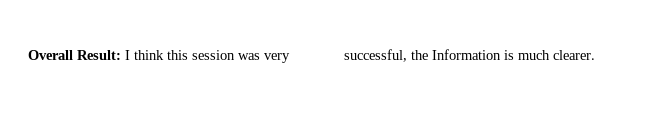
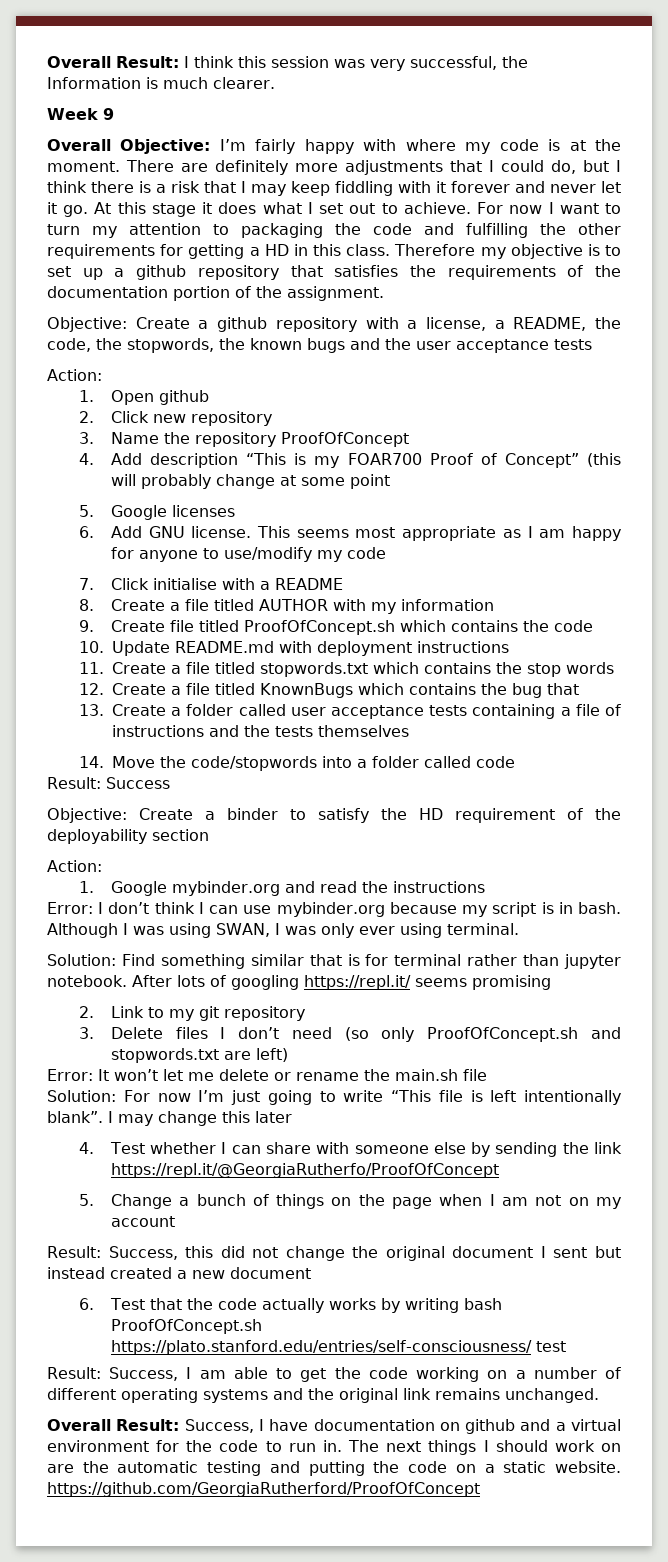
(595, 55) none -> [47,108,114,120] [47,139,621,154] [47,160,621,175] [47,181,621,196] [47,202,622,217] [47,223,621,238] [47,244,621,259] [47,265,621,280] [47,286,384,301] [47,317,621,332] [47,338,592,353] [47,369,102,381] [78,390,209,405] [78,411,272,426] [78,432,409,447] [78,453,621,468] [110,474,390,489] [78,505,235,520] [78,526,622,541] [110,547,386,562] [78,578,343,590] [78,599,494,614] [78,620,593,635] [78,641,509,656] [78,662,614,677] [78,683,579,698] [78,704,621,719] [111,725,409,737] [78,756,515,771] [47,777,170,789] [47,808,621,823] [47,829,209,844] [47,860,102,872] [78,881,485,896] [47,902,621,917] [47,923,519,938] [47,954,621,969] [47,975,551,990] [78,1006,305,1021] [78,1027,622,1042] [110,1048,288,1063] [47,1069,487,1081] [47,1090,621,1105] [47,1111,292,1126] [78,1142,623,1157] [110,1163,499,1178] [78,1194,621,1209] [110,1216,175,1227] [47,1246,621,1261] [47,1267,311,1279] [78,1298,502,1313] [110,1319,262,1334] [110,1340,566,1355] [47,1367,621,1382] [47,1388,599,1403] [47,1419,621,1434] [47,1440,621,1455] [47,1461,622,1476] [47,1482,480,1497] // Week 9 // Overall Objective: I’m fairly happy with where my code is at the moment. There are definitely more adjustments that I could do, but I think there is a risk that I may keep fiddling with it forever and never let it go. At this stage it does what I set out to achieve. For now I want to turn my attention to packaging the code and fulfilling the other requirements for getting a HD in this class. Therefore my objective is to set up a github repository that satisfies the requirements of the documentation portion of the assignment. // Objective: Create a github repository with a license, a README, the code, the stopwords, the known bugs and the user acceptance tests // Action: // 1. Open github // 2. Click new repository // 3. Name the repository ProofOfConcept // 4. Add description “This is my FOAR700 Proof of Concept” (this will probably change at some point // 5. Google licenses // 6. Add GNU license. This seems most appropriate as I am happy for anyone to use/modify my code // 7. Click initialise with a README // 8. Create a file titled AUTHOR with my information // 9. Create file titled ProofOfConcept.sh which contains the code // 10. Update README.md with deployment instructions // 11. Create a file titled stopwords.txt which contains the stop words // 12. Create a file titled KnownBugs which contains the bug that // 13. Create a folder called user acceptance tests containing a file of instructions and the tests themselves // 14. Move the code/stopwords into a folder called code // Result: Success // Objective: Create a binder to satisfy the HD requirement of the deployability section // Action: // 1. Google mybinder.org and read the instructions // Error: I don’t think I can use mybinder.org because my script is in bash. Although I was using SWAN, I was only ever using terminal. // Solution: Find something similar that is for terminal rather than jupyter notebook. After lots of googling https://repl.it/ seems promising // 2. Link to my git repository // 3. Delete files I don’t need (so only ProofOfConcept.sh and stopwords.txt are left) // Error: It won’t let me delete or rename the main.sh file // Solution: For now I’m just going to write “This file is left intentionally blank”. I may change this later // 4. Test whether I can share with someone else by sending the link https://repl.it/@GeorgiaRutherfo/ProofOfConcept // 5. Change a bunch of things on the page when I am not on my account // Result: Success, this did not change the original document I sent but instead created a new document // 6. Test that the code actually works by writing bash ProofOfConcept.sh https://plato.stanford.edu/entries/self-consciousness/ test // Result: Success, I am able to get the code working on a number of different operating systems and the original link remains unchanged. // Overall Result: Success, I have documentation on github and a virtual environment for the code to run in. The next things I should work on are the automatic testing and putting the code on a static website. https://github.com/GeorgiaRutherford/ProofOfConcept

